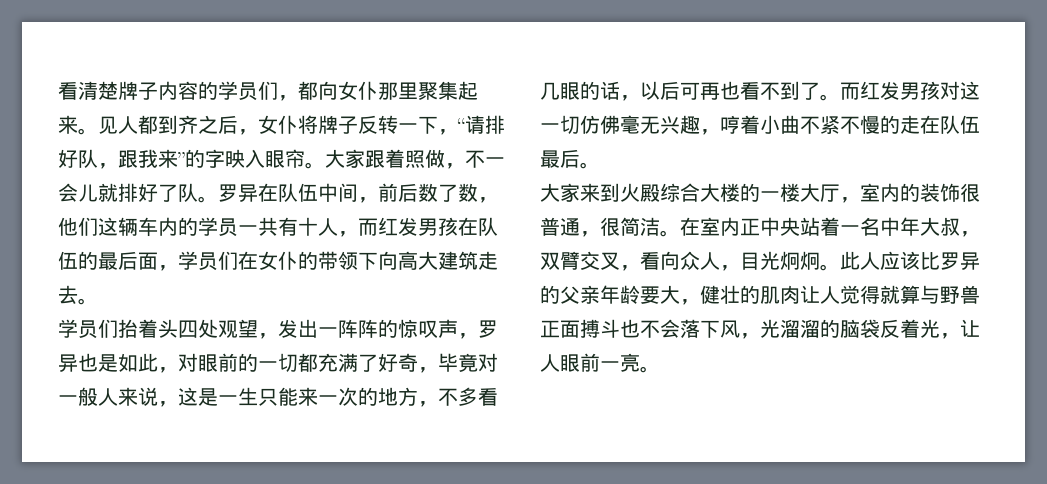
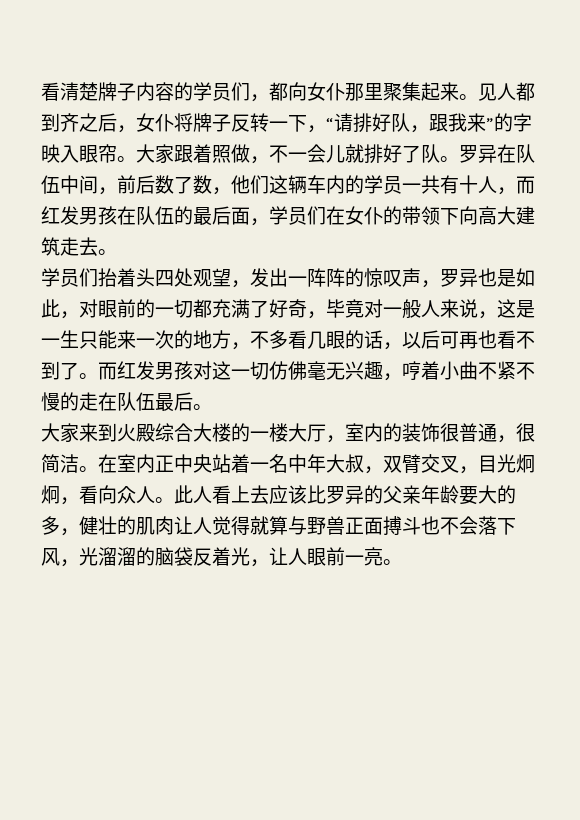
[640,251,880,271] 看向众人，目光炯炯。此人 -> [478,454,535,473] [41,485,269,505] 目光炯炯，看向众人。此人看上去
(680, 294) none -> [497,485,516,504] [41,516,60,535] 的多

